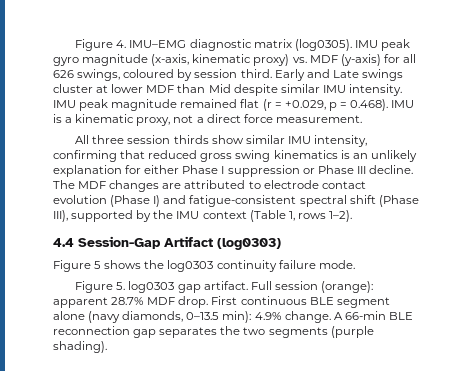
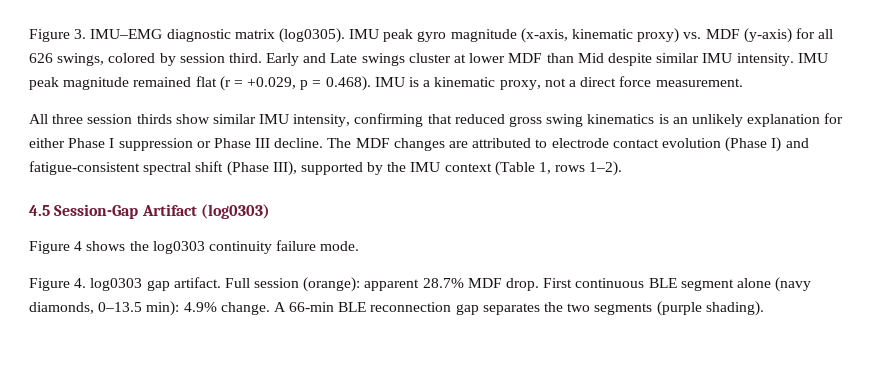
[75,39,127,51] Figure 4. -> [29,29,87,42] Figure 3.
[123,69,175,78] coloured -> [108,53,156,63] colored
[53,238,74,247] 4.4 -> [29,205,50,216] 4.5
[94,261,102,269] 5 -> [74,241,83,251] 4
[116,282,126,290] 5. -> [74,278,87,288] 4.

